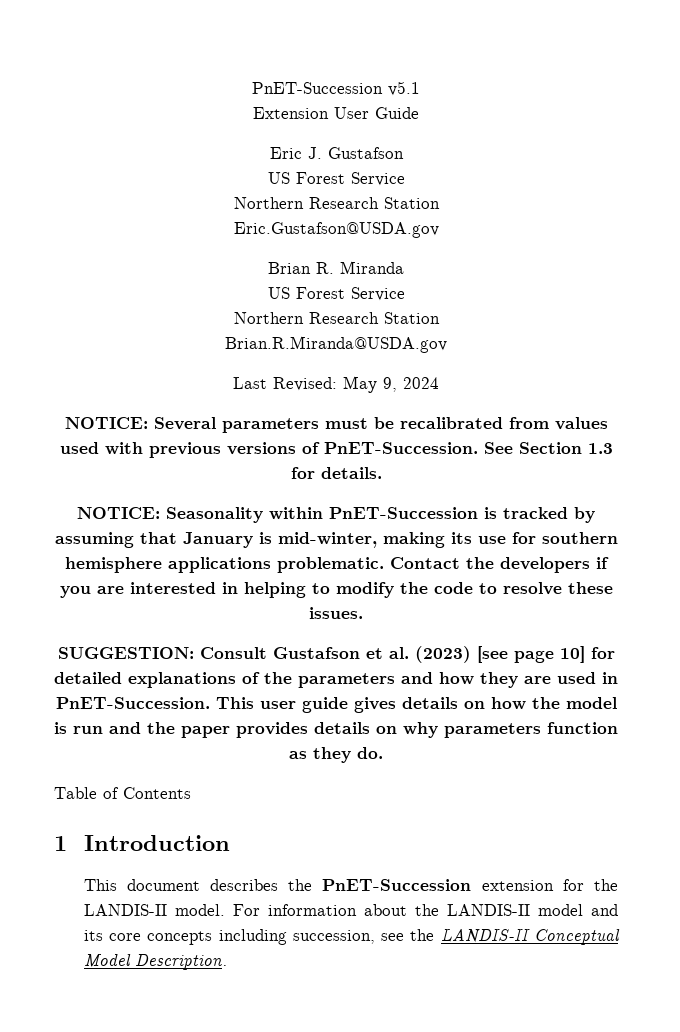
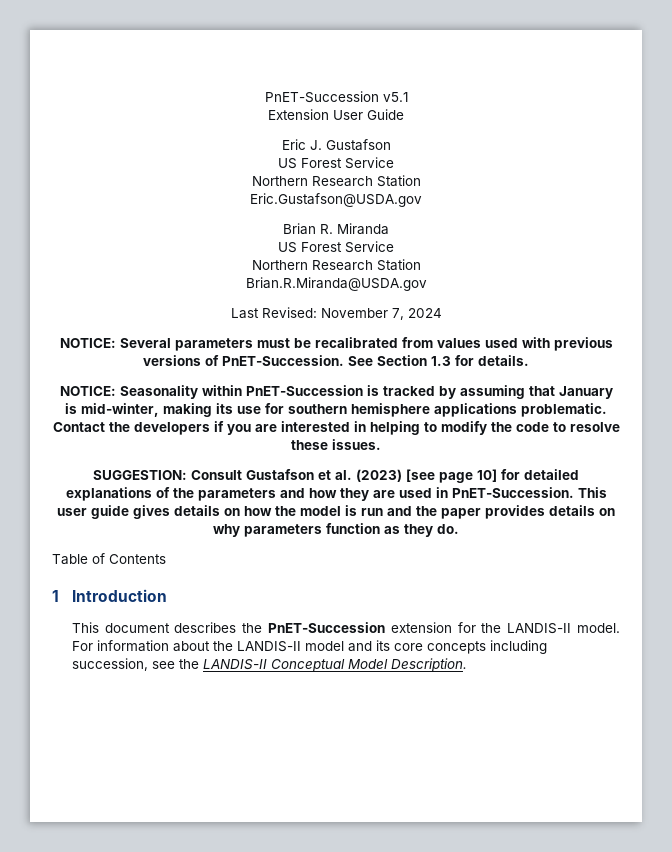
[343,376,397,393] May 9, -> [320,308,404,320] November 7,

